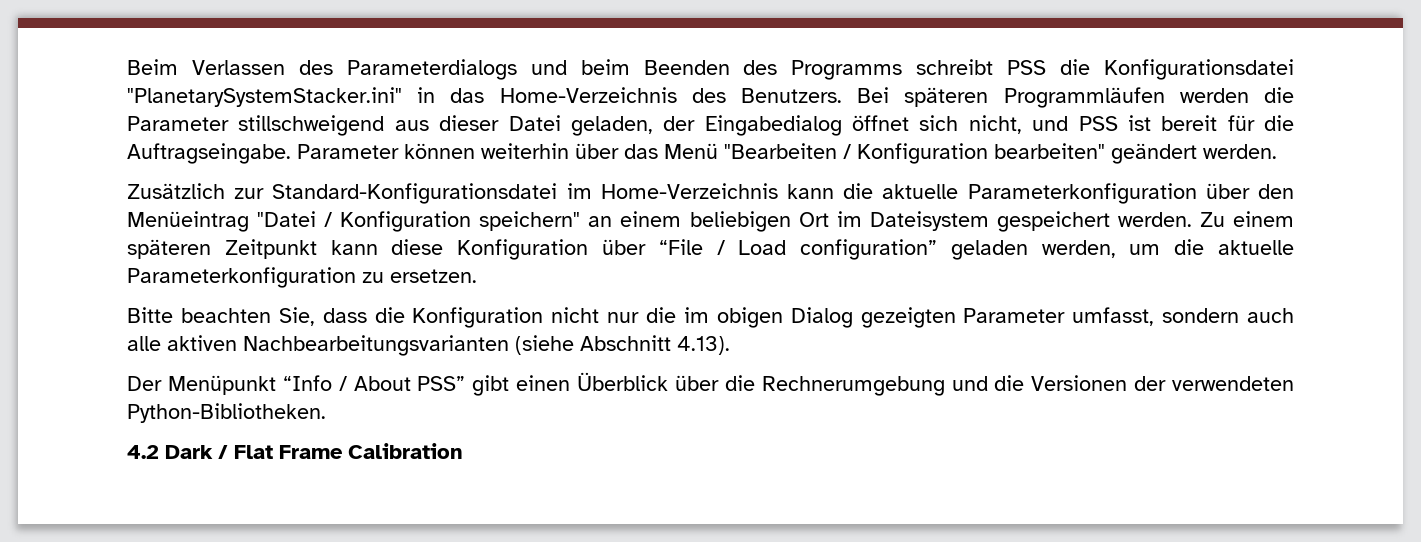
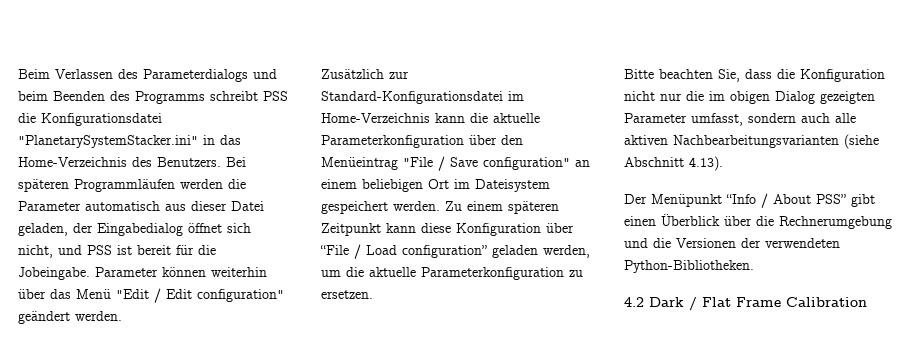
[238,115,385,136] stillschweigend -> [85,201,160,211] automatisch
[127,143,291,164] Auftragseingabe. -> [18,267,90,280] Jobeingabe.
[724,143,1105,164] "Bearbeiten / Konfiguration bearbeiten" -> [116,288,284,303] "Edit / Edit configuration"
[257,211,581,232] "Datei / Konfiguration speichern" -> [403,156,570,171] "File / Save configuration"

